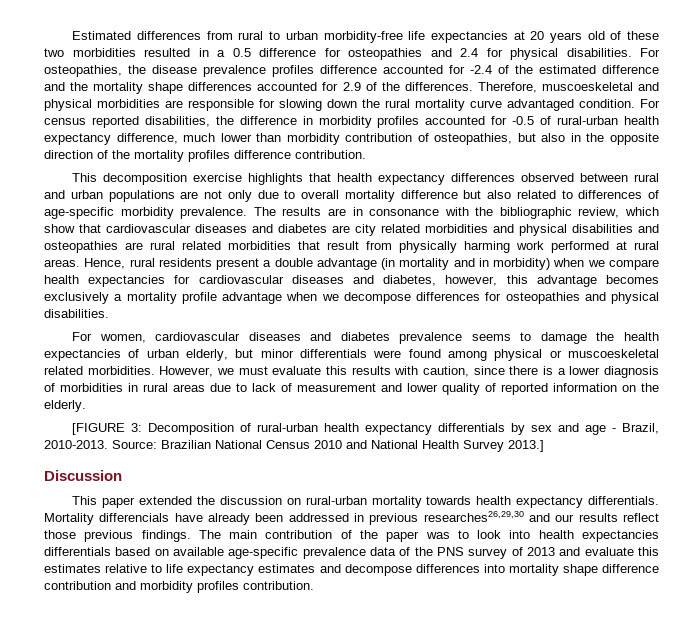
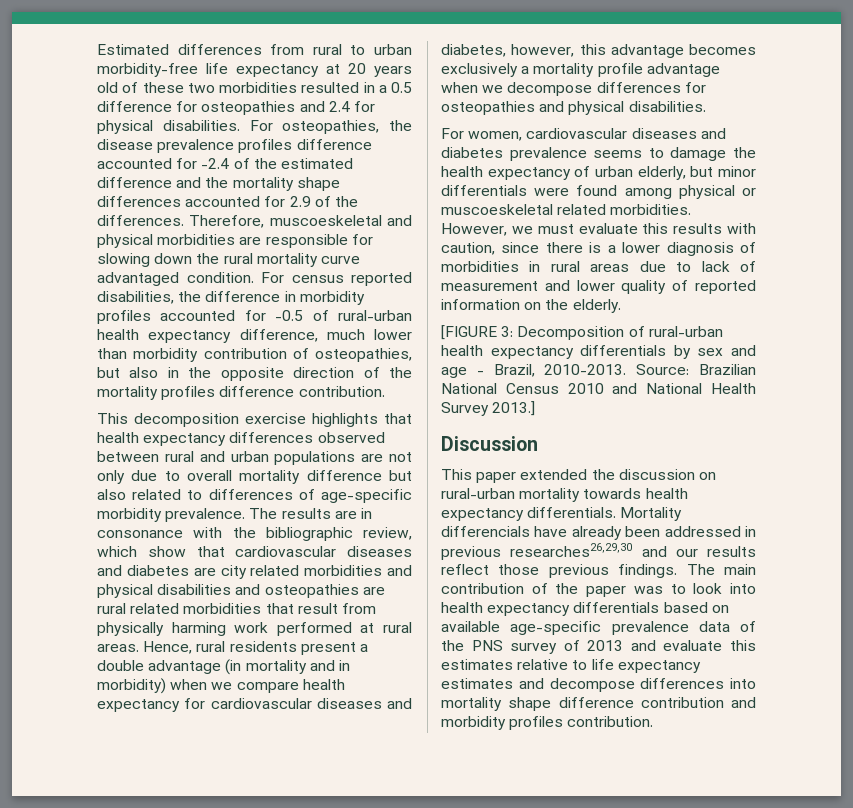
[430,31,508,43] expectancies -> [236,64,319,77] expectancy
[88,275,166,287] expectancies -> [97,699,180,712] expectancy
[44,349,121,361] expectancies -> [487,167,571,180] expectancy
[581,530,659,542] expectancies -> [487,603,571,616] expectancy

